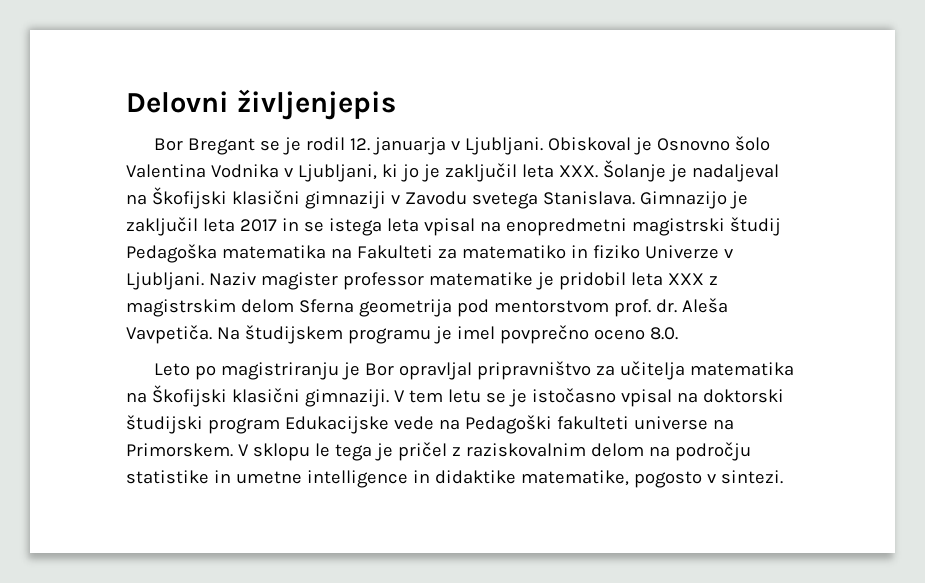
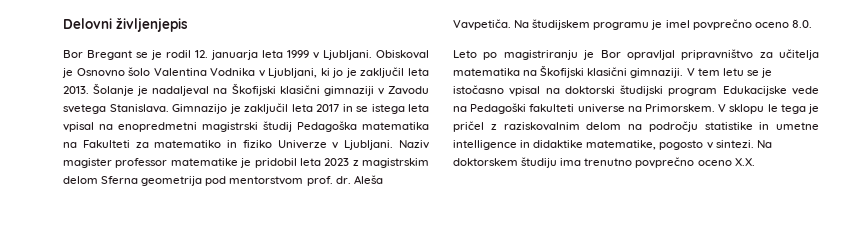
(447, 146) none -> [262,50,309,58] leta 1999
[558,165,598,178] XXX. -> [63,86,89,94] 2013.
[667,273,704,285] XXX -> [324,158,350,166] 2023
(783, 477) none -> [756,140,772,148] [453,157,755,168] Na doktorskem študiju ima trenutno povprečno oceno X.X.

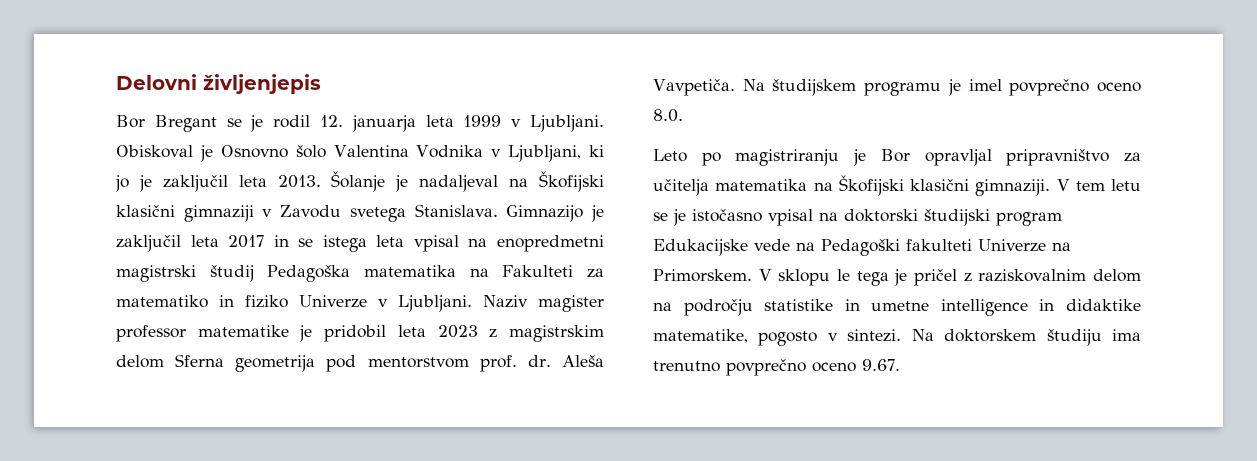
[577,104,625,113] universe -> [978,239,1046,252] Univerze
[734,158,755,166] X.X. -> [862,359,900,371] 9.67.

